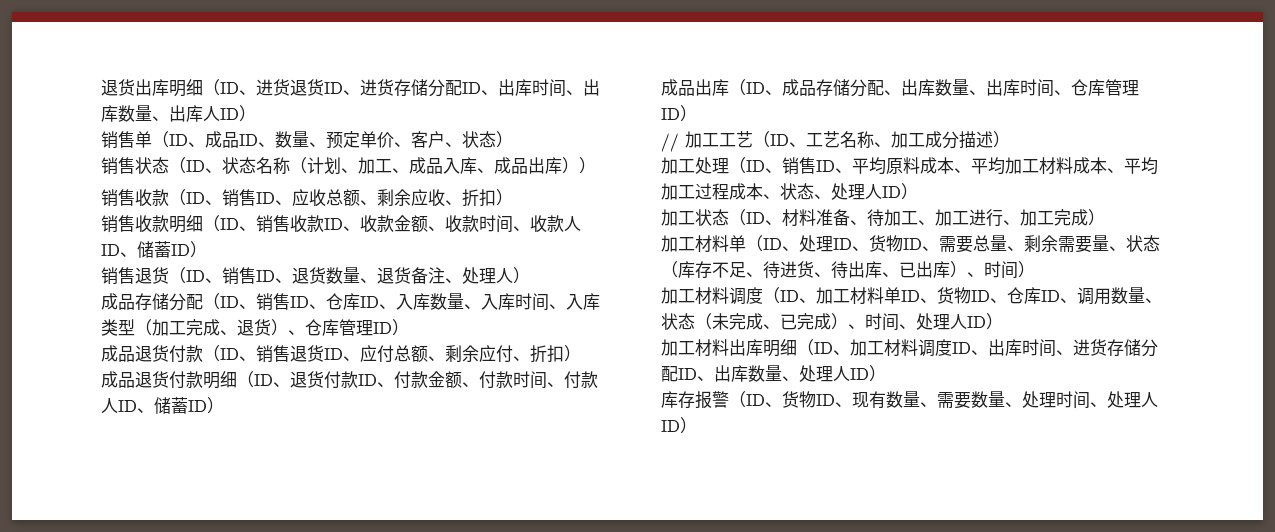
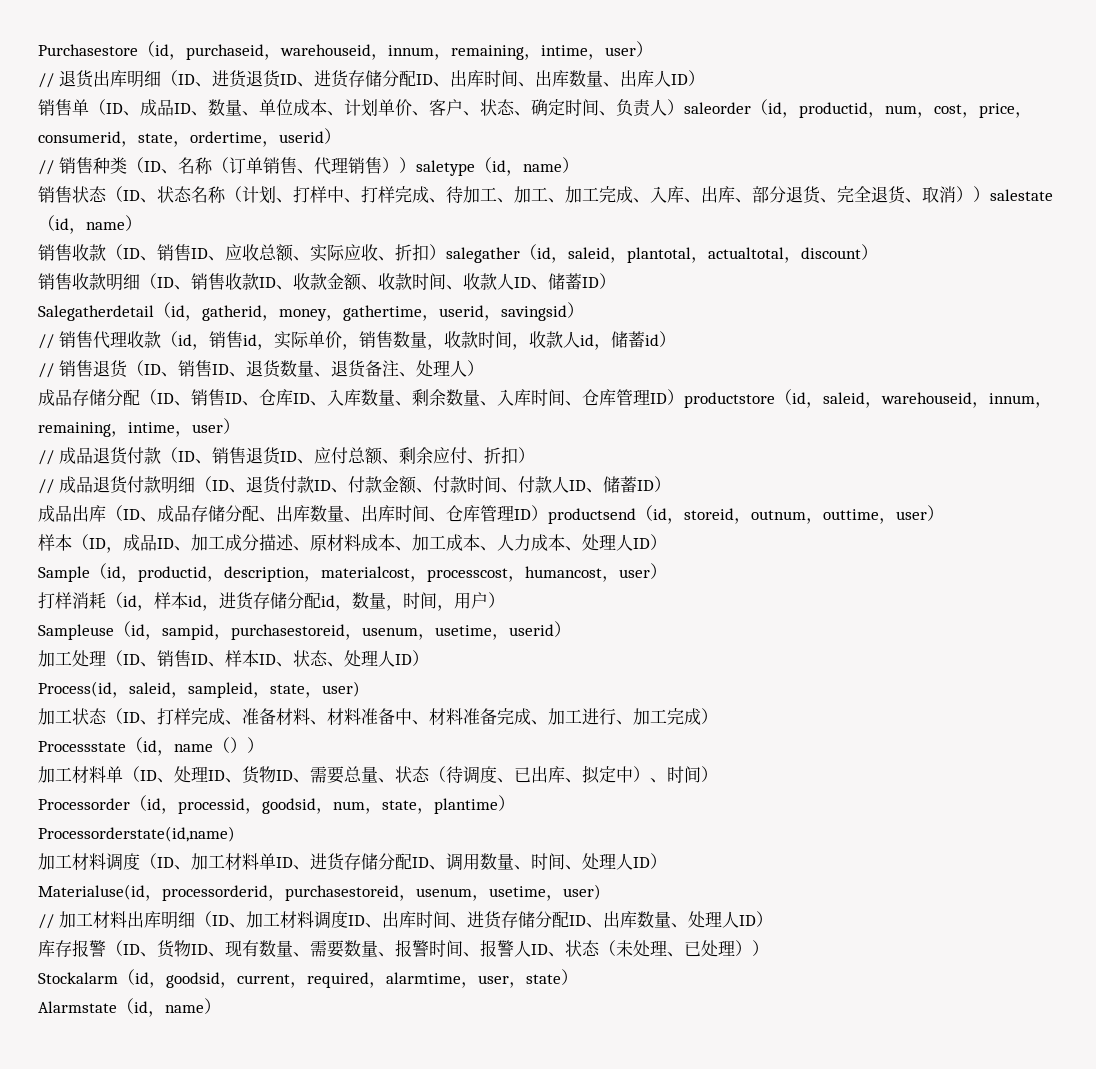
(101, 87) none -> [38,41,653,60] [38,73,54,88] Purchasestore（id，purchaseid，warehouseid，innum，remaining，intime，user） // //
[326,131,360,149] 预定 -> [259,99,378,117] 单位成本、计划
(496, 139) none -> [514,99,1032,118] [38,128,341,147] [38,157,562,176] 、确定时间、负责人）saleorder（id，productid，num，cost，price，consumerid，state，ordertime，userid） // // 销售种类（ID、名称（订单销售、代理销售））saletype（id，name
[358,157,579,174] 加工、成品入库、成品出库） -> [293,186,1053,204] [38,215,125,234] 打样中、打样完成、待加工、加工、加工完成、入库、出库、部分退货、完全退货、取消））salestate（id，name
[377,189,411,207] 剩余 -> [310,244,345,262] 实际
(513, 197) none -> [446,244,878,263] salegather（id，saleid，plantotal，actualtotal，discount）
(207, 249) none -> [38,302,584,321] [38,331,676,350] [38,363,54,378] Salegatherdetail（id，gatherid，money，gathertime，userid，savingsid） // // 销售代理收款（id，销售id，实际单价，销售数量，收款时间，收款人id，储蓄id） // //
[481,293,600,311] [101,319,409,336] 入库时间、入库类型（加工完成、退货）、仓库管理ID） // -> [412,389,1052,408] [38,418,240,437] [38,450,54,465] 剩余数量、入库时间、仓库管理ID）productstore（id，saleid，warehouseid，innum，remaining，intime，user） // //
(581, 353) none -> [38,479,54,494] //
[661,131,993,152] // // 加工工艺（ID、工艺名称、加工成分描述 -> [548,505,944,524] [38,534,667,553] [38,563,667,582] [38,592,505,611] [38,621,554,640] productsend（id，storeid，outnum，outtime，user） // 样本（ID，成品ID、加工成分描述、原材料成本、加工成本、人力成本、处理人ID） // Sample（id，productid，description，materialcost，processcost，humancost，user） // 打样消耗（id，样本id，进货存储分配id，数量，时间，用户） // Sampleuse（id，sampid，purchasestoreid，usenum，usetime，userid
[852,157,1158,175] [661,183,763,200] 平均原料成本、平均加工材料成本、平均加工过程成本 -> [225,650,276,667] 样本ID
[661,209,918,227] 加工状态（ID、材料准备、待加工 -> [38,681,360,698] [38,708,531,726] Process(id，saleid，sampleid，state，user) // 加工状态（ID、打样完成、准备材料、材料准备中、材料准备完成
(1105, 217) none -> [38,737,264,756] // Processstate（id，name（））
[1024,235,1160,253] [661,261,1035,279] 剩余需要量、状态（库存不足、待进货、待出库、已出库）、时间） -> [395,765,718,784] [38,795,515,814] [38,826,235,842] 状态（待调度、已出库、拟定中）、时间） // Processorder（id，processid，goodsid，num，state，plantime） // Processorderstate(id,name)
[937,287,1041,304] 货物ID、仓库 -> [310,853,412,871] 进货存储分配
[661,313,865,330] 状态（未完成、已完成）、 -> (531, 867) none
(1003, 321) none -> [38,884,601,901] [38,914,54,929] Materialuse(id，processorderid，purchasestoreid，usenum，usetime，user) // //
[1022,391,1158,409] [661,420,680,432] 处理时间、处理人ID -> [395,940,769,957] [38,969,578,988] [38,998,204,1017] 报警时间、报警人ID、状态（未处理、已处理）） // Stockalarm（id，goodsid，current，required，alarmtime，user，state） // Alarmstate（id，name

